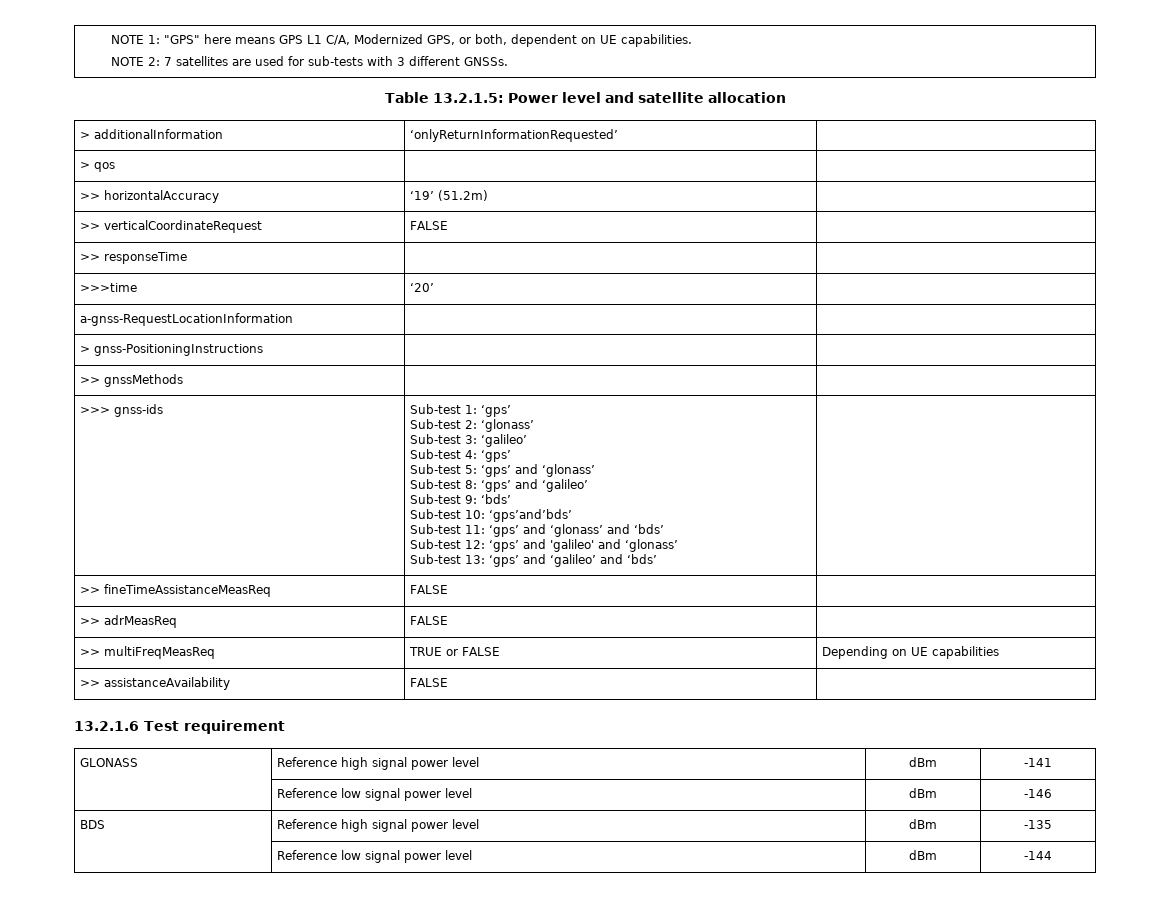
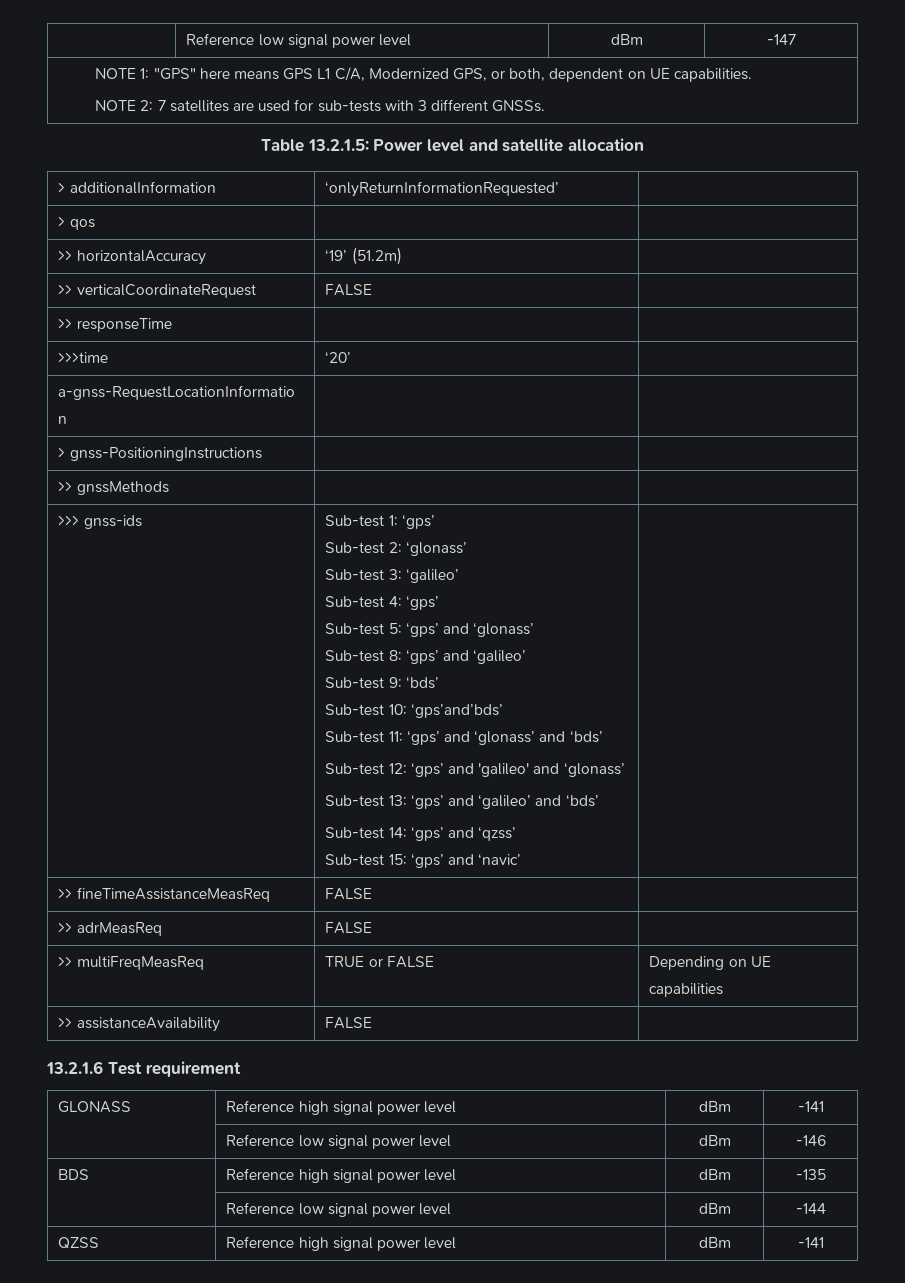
(111, 39) none -> [186,33,412,48] [610,34,643,45] [766,34,796,45] | Reference low signal power level | dBm | -147 //
(658, 559) none -> [325,826,517,841] [325,853,522,868] // Sub-test 14: ‘gps’ and ‘qzss’ // Sub-test 15: ‘gps’ and ‘navic’
(1052, 855) none -> [58,1237,100,1249] [226,1236,457,1251] [698,1237,731,1248] [797,1237,824,1248] // QZSS | Reference high signal power level | dBm | -141

